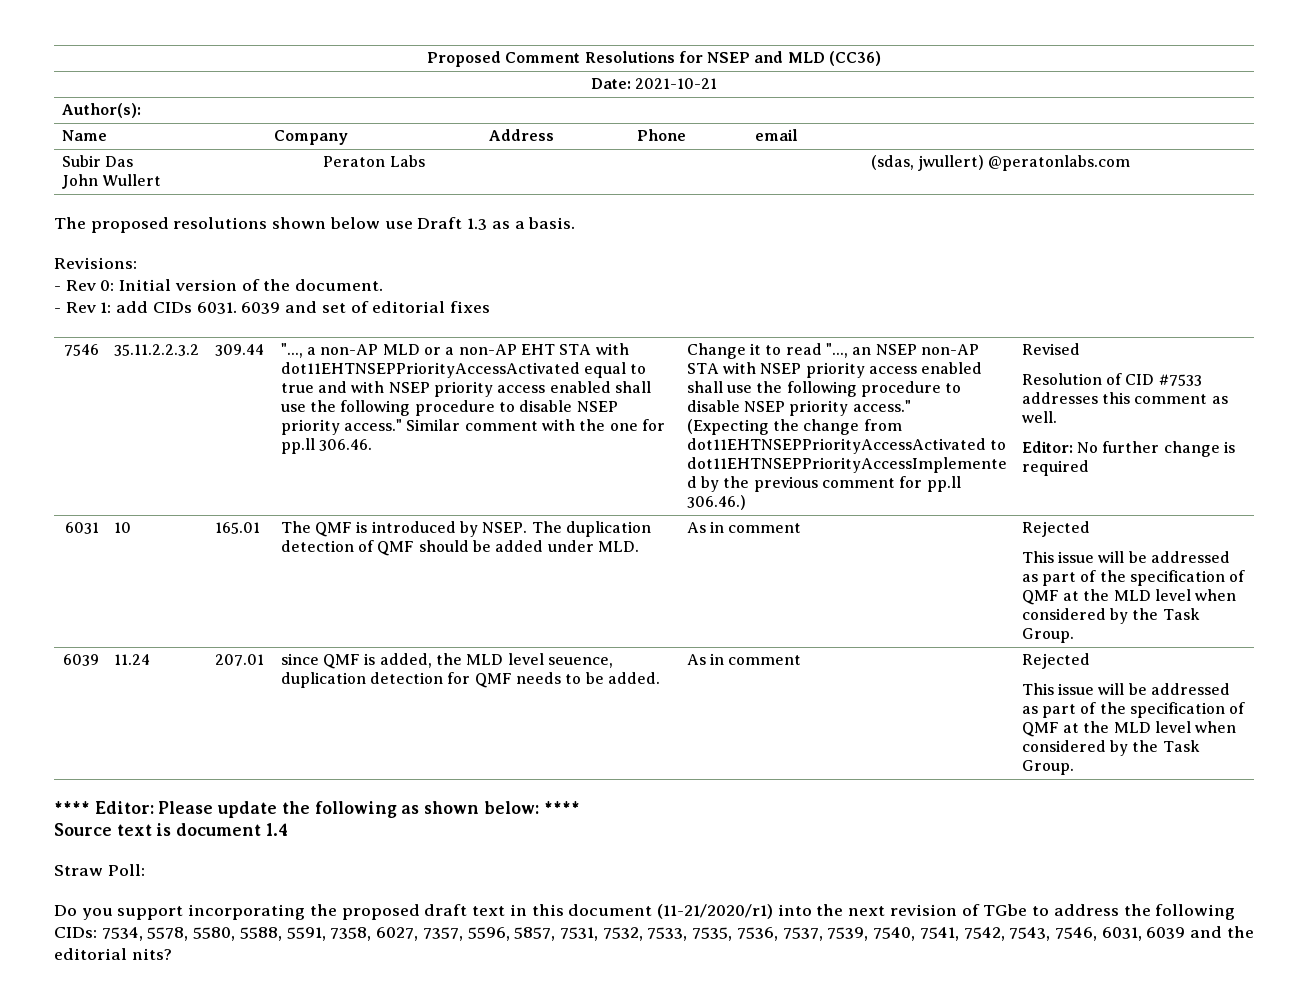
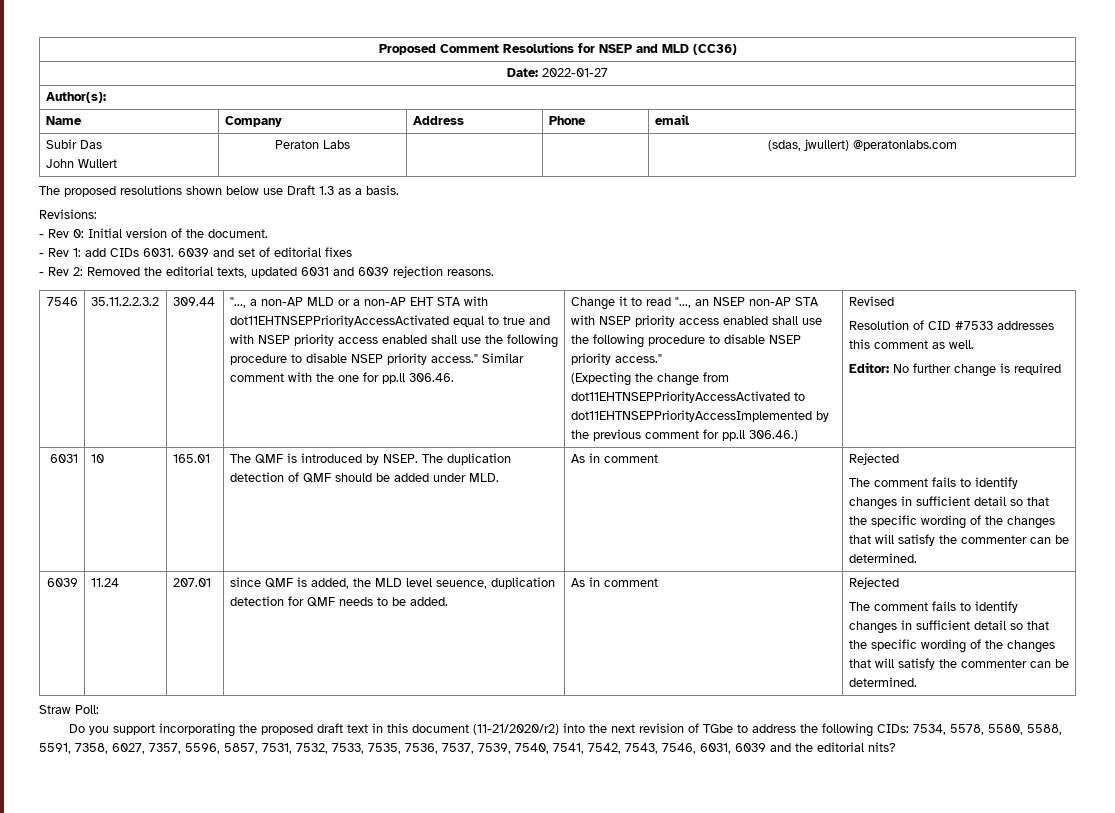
[635,78,718,89] 2021-10-21 -> [542,68,608,77] 2022-01-27
(490, 307) none -> [39,266,494,278] // - Rev 2: Removed the editorial texts, updated 6031 and 6039 rejection reasons.
[1021,551,1230,563] [1021,570,1246,586] [1021,589,1237,605] [1021,608,1200,624] [1021,628,1074,643] This issue will be addressed as part of the specification of QMF at the MLD level when considered by the Task Group. -> [848,477,1018,489] [848,496,1049,510] [848,515,1055,529] [848,534,1069,546] [848,553,917,563] The comment fails to identify changes in sufficient detail so that the specific wording of the changes that will satisfy the commenter can be determined.
[1021,683,1230,695] [1021,702,1246,718] [1021,721,1237,737] [1021,740,1200,756] [1021,760,1074,775] [54,801,580,818] [54,823,288,836] This issue will be addressed as part of the specification of QMF at the MLD level when considered by the Task Group. // **** Editor: Please update the following as shown below: **** // Source text is document 1.4 -> [848,601,1018,613] [848,620,1049,634] [848,639,1055,653] [848,658,1069,670] [848,677,917,687] The comment fails to identify changes in sufficient detail so that the specific wording of the changes that will satisfy the commenter can be determined.
[656,904,773,919] (11-21/2020/r1) -> [472,724,559,735] (11-21/2020/r2)

